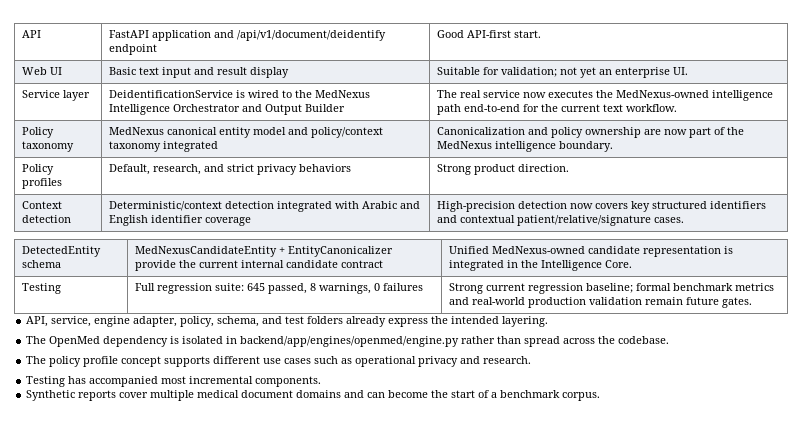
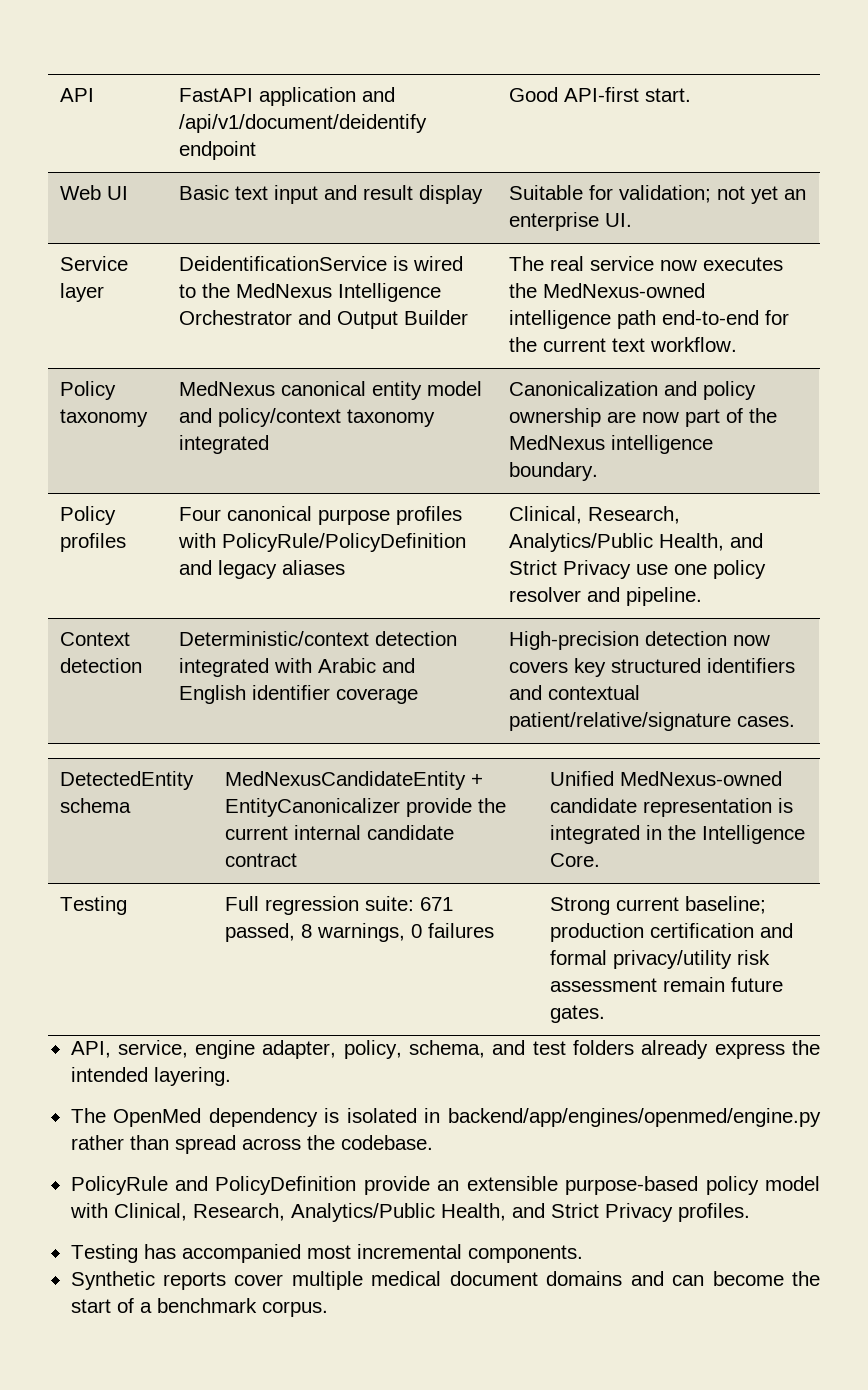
[109,164,352,175] [437,164,570,175] Default, research, and strict privacy behaviors | Strong product direction. -> [179,506,463,525] [178,533,467,552] [179,560,346,579] [509,506,681,524] [509,533,764,552] [509,560,767,579] [509,587,703,606] Four canonical purpose profiles with PolicyRule/PolicyDefinition and legacy aliases | Clinical, Research, Analytics/Public Health, and Strict Privacy use one policy resolver and pipeline.
[247,283,266,291] 645 -> [420,897,454,911] 671
[528,283,775,294] [449,297,643,308] regression baseline; formal benchmark metrics and real-world production validation -> [685,896,767,914] [550,923,794,942] [550,950,771,969] [550,978,658,992] baseline; production certification and formal privacy/utility risk assessment
[26,356,532,367] The policy profile concept supports different use cases such as operational privacy and research. -> [70,1176,820,1195] [69,1203,750,1222] PolicyRule and PolicyDefinition provide an extensible purpose-based policy model with Clinical, Research, Analytics/Public Health, and Strict Privacy profiles.

